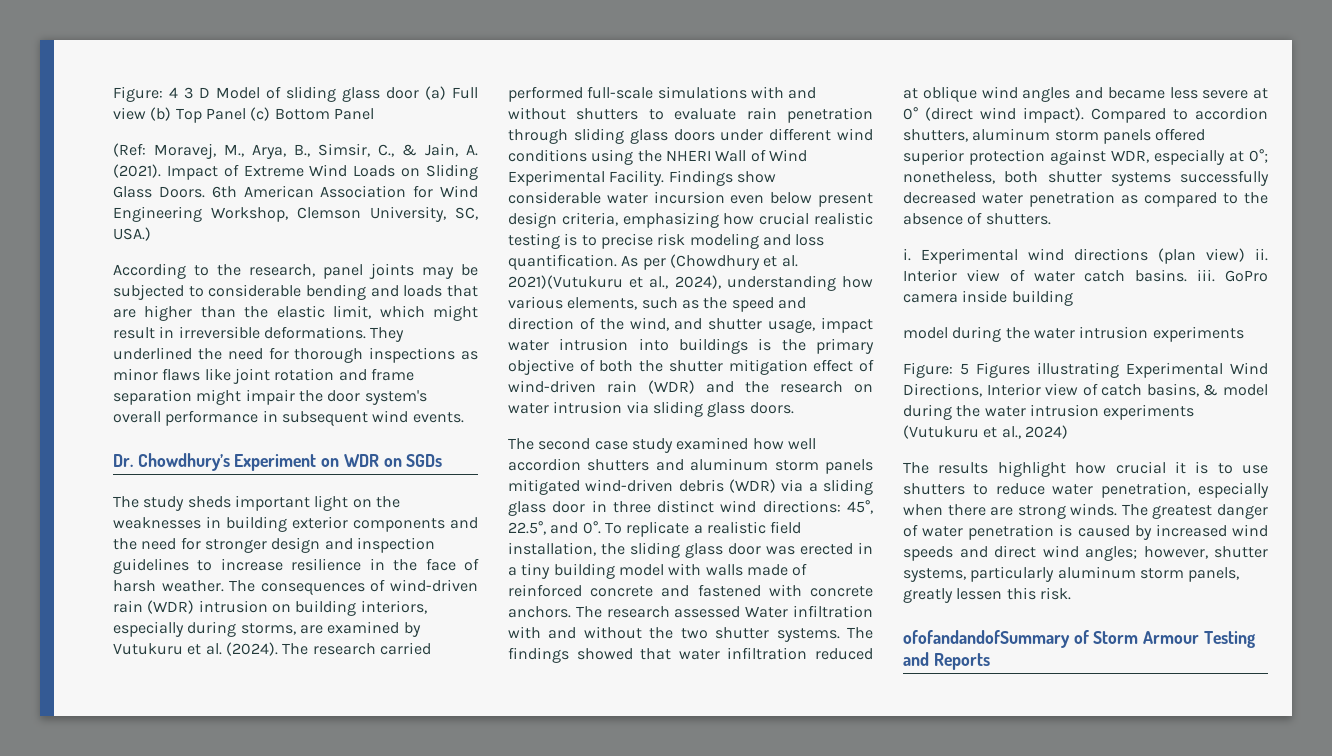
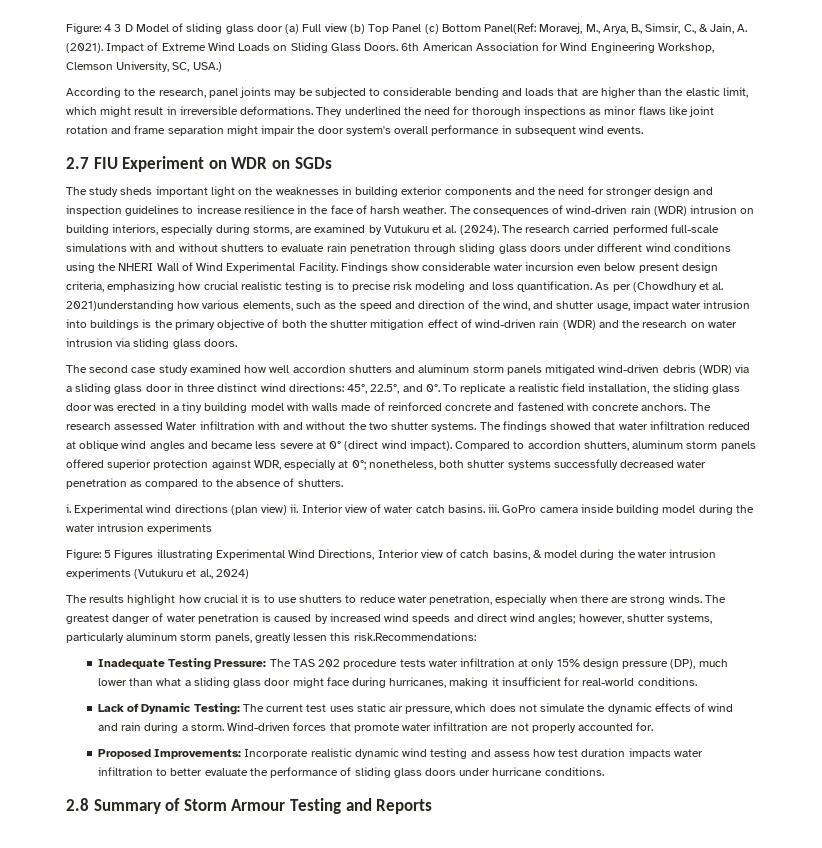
[333,108,374,120] [113,143,146,157] Panel // (Ref: -> [484,23,537,34] Panel(Ref:
[113,453,230,471] Dr. Chowdhury’s -> [66,157,118,169] 2.7 FIU
[508,275,836,291] 2021)(Vutukuru et al., 2024), understanding -> [66,300,174,311] 2021)understanding
(1073, 298) // -> (660, 509) none
[1039,587,1071,600] [903,630,1070,648] risk. // ofofandandofSummary -> [353,632,476,641] [97,658,728,670] [97,677,697,688] [97,703,734,715] [97,722,654,733] [97,748,703,759] [97,767,604,778] [66,798,161,814] risk.Recommendations: // Inadequate Testing Pressure: The TAS 202 procedure tests water infiltration at only 15% design pressure (DP), much lower than what a sliding glass door might face during hurricanes, making it insufficient for real-world conditions. // Lack of Dynamic Testing: The current test uses static air pressure, which does not simulate the dynamic effects of wind and rain during a storm. Wind-driven forces that promote water infiltration are not properly accounted for. // Proposed Improvements: Incorporate realistic dynamic wind testing and assess how test duration impacts water infiltration to better evaluate the performance of sliding glass doors under hurricane conditions. // 2.8 Summary

